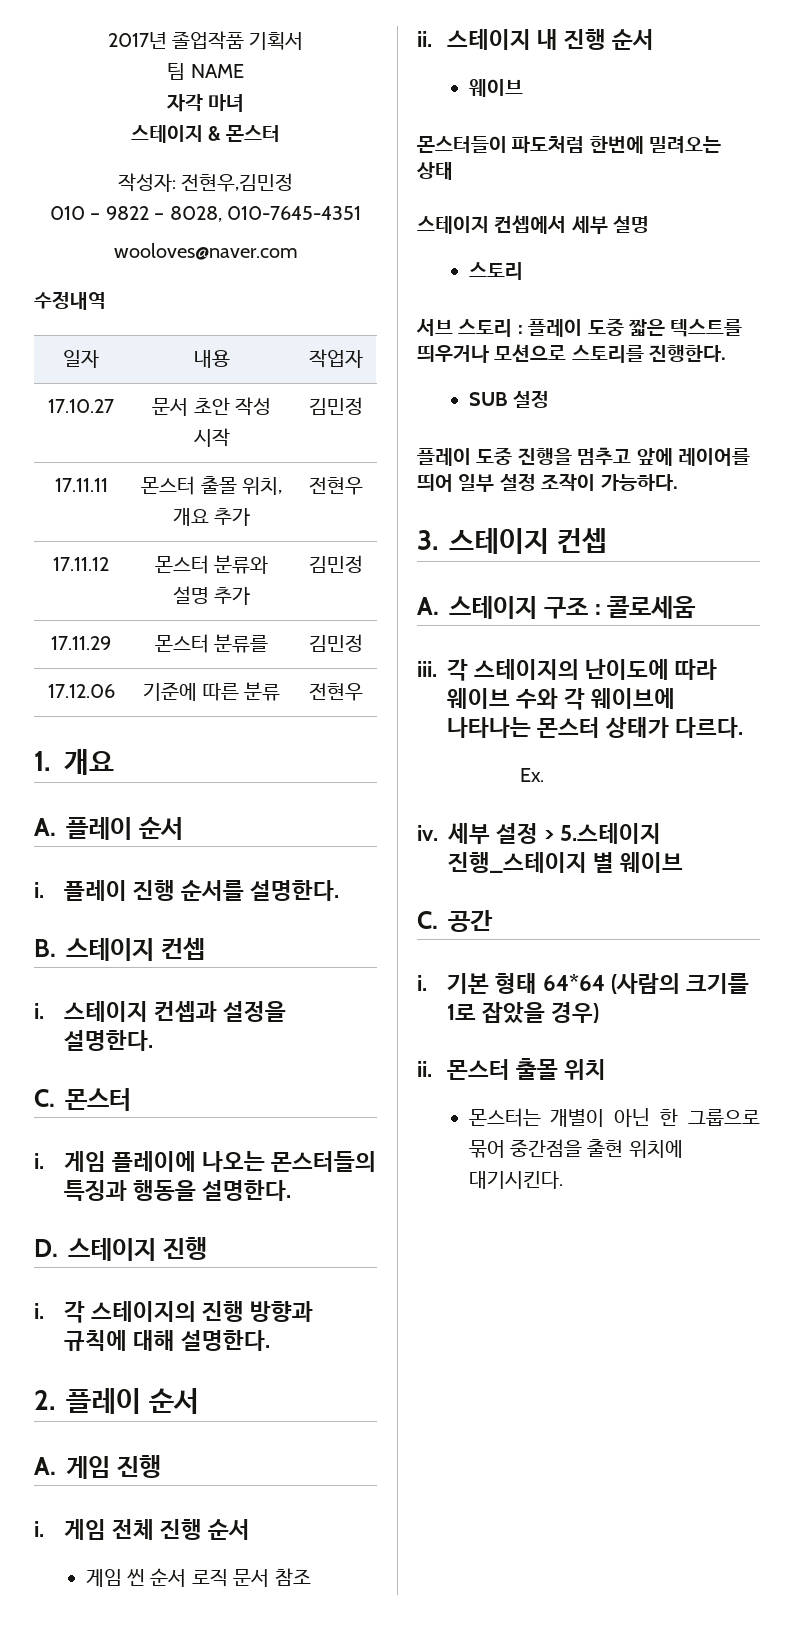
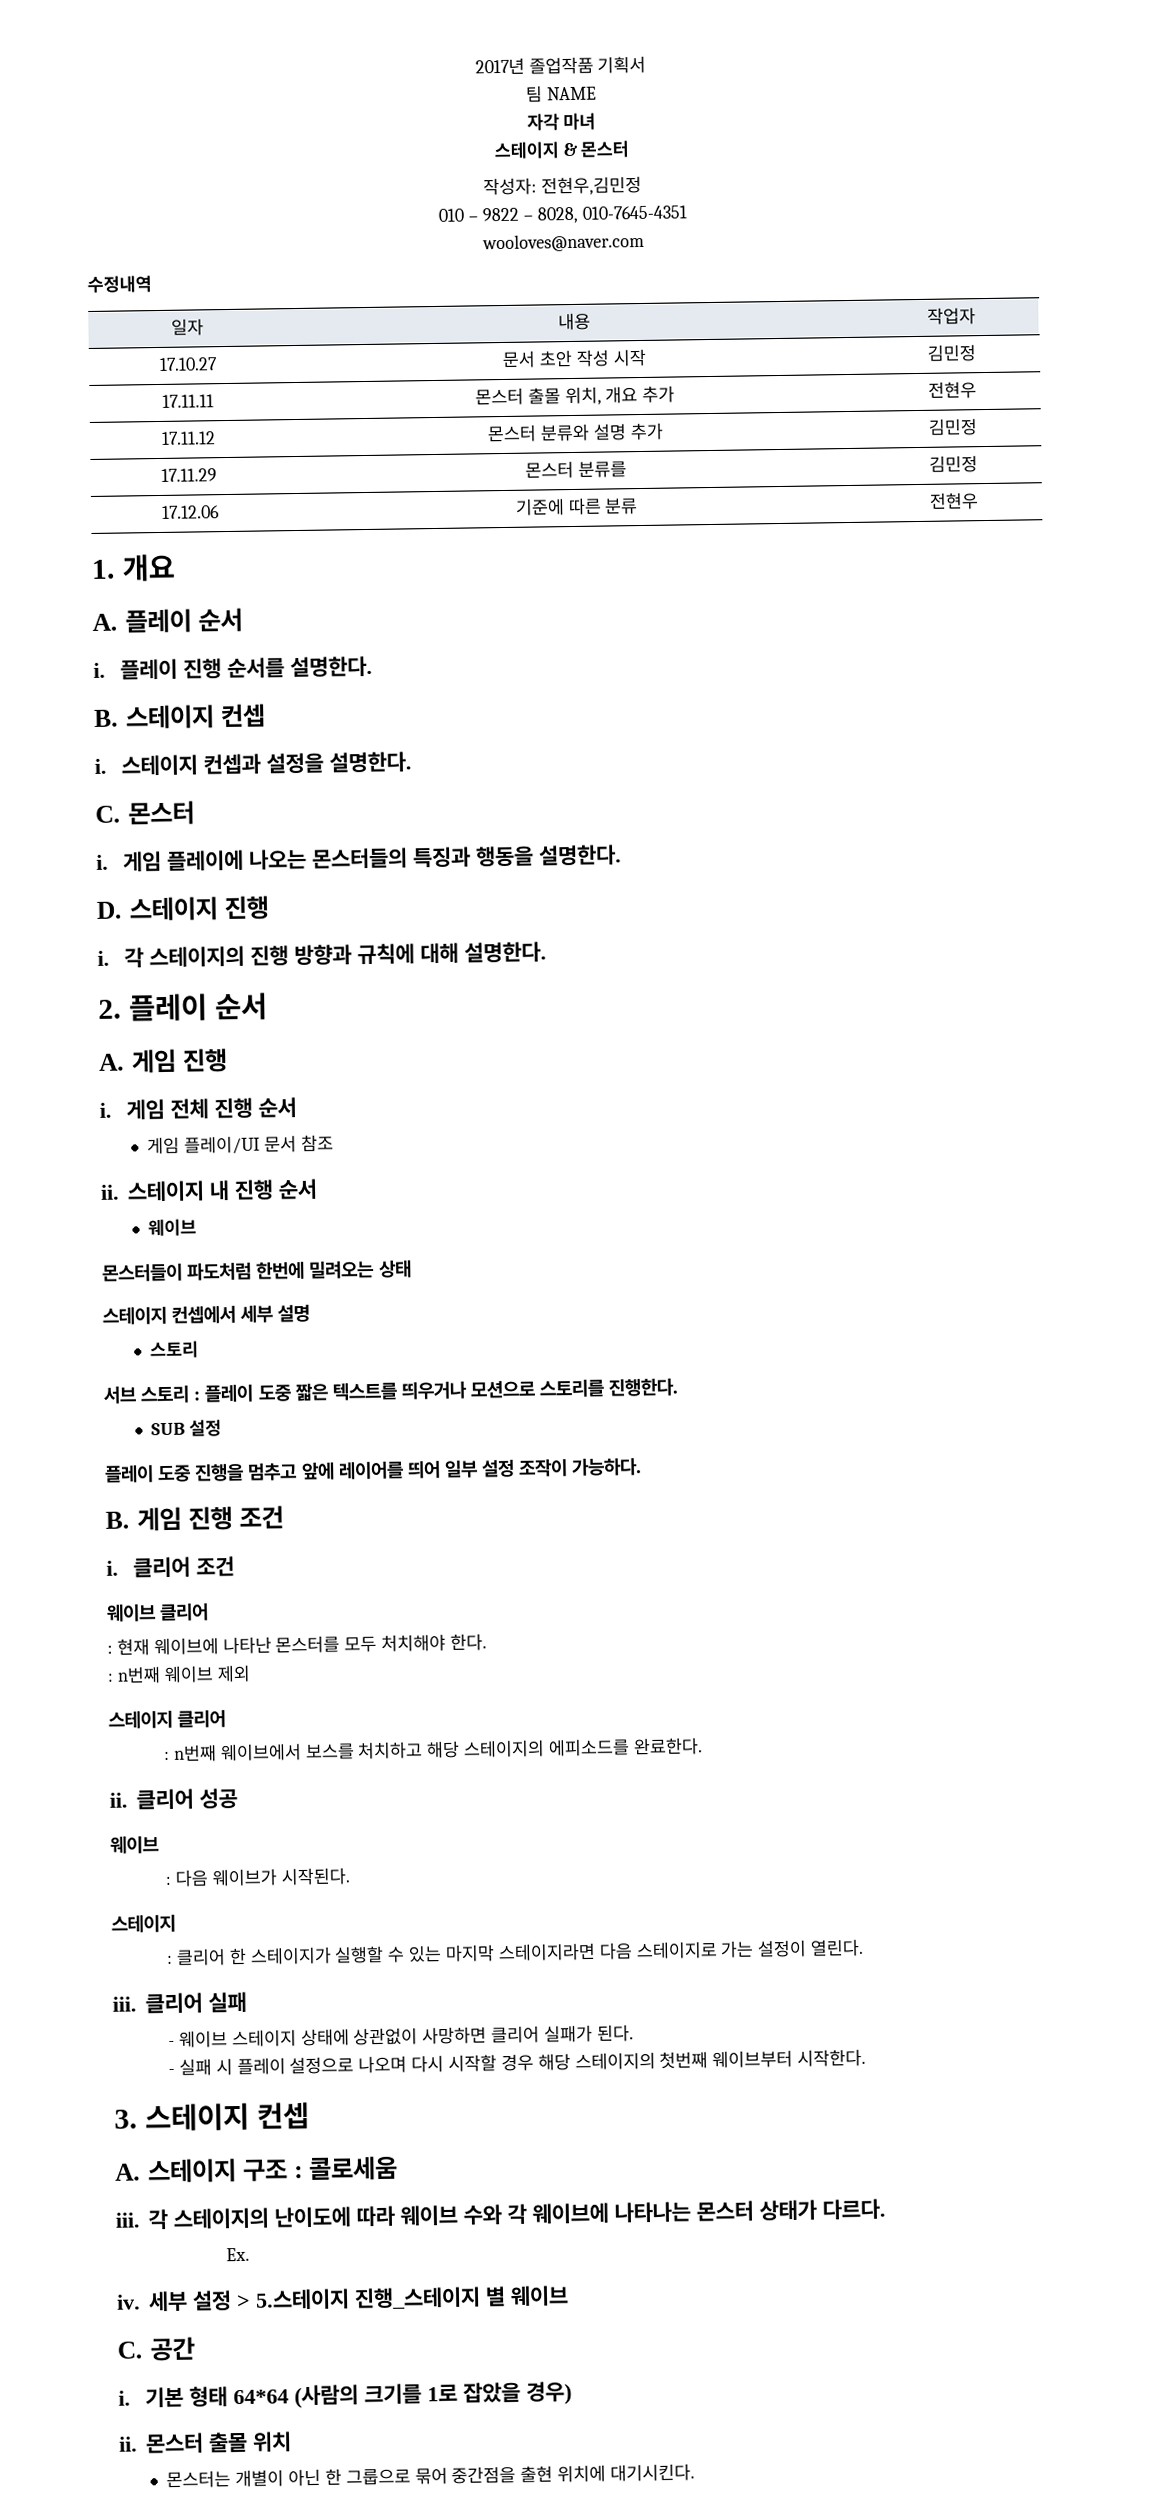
[126,1568,228,1587] 씬 순서 로직 -> [184,1135,261,1155] 플레이/UI
(678, 482) none -> [105,1505,284,1532] [106,1555,236,1579] [106,1602,210,1622] [107,1633,488,1656] [107,1664,251,1684] [108,1709,227,1729] [163,1737,703,1762] [109,1787,239,1811] [110,1835,159,1854] [164,1867,351,1887] [111,1913,176,1933] [166,1938,865,1966] [112,1991,247,2015] [167,2024,634,2048] [167,2048,867,2076] // B. 게임 진행 조건 // i. 클리어 조건 // 웨이브 클리어 // : 현재 웨이브에 나타난 몬스터를 모두 처치해야 한다. // : n번째 웨이브 제외 // 스테이지 클리어 // : n번째 웨이브에서 보스를 처치하고 해당 스테이지의 에피소드를 완료한다. // ii. 클리어 성공 // 웨이브 // : 다음 웨이브가 시작된다. // 스테이지 // : 클리어 한 스테이지가 실행할 수 있는 마지막 스테이지라면 다음 스테이지로 가는 설정이 열린다. // iii. 클리어 실패 // - 웨이브 스테이지 상태에 상관없이 사망하면 클리어 실패가 된다. // - 실패 시 플레이 설정으로 나오며 다시 시작할 경우 해당 스테이지의 첫번째 웨이브부터 시작한다.

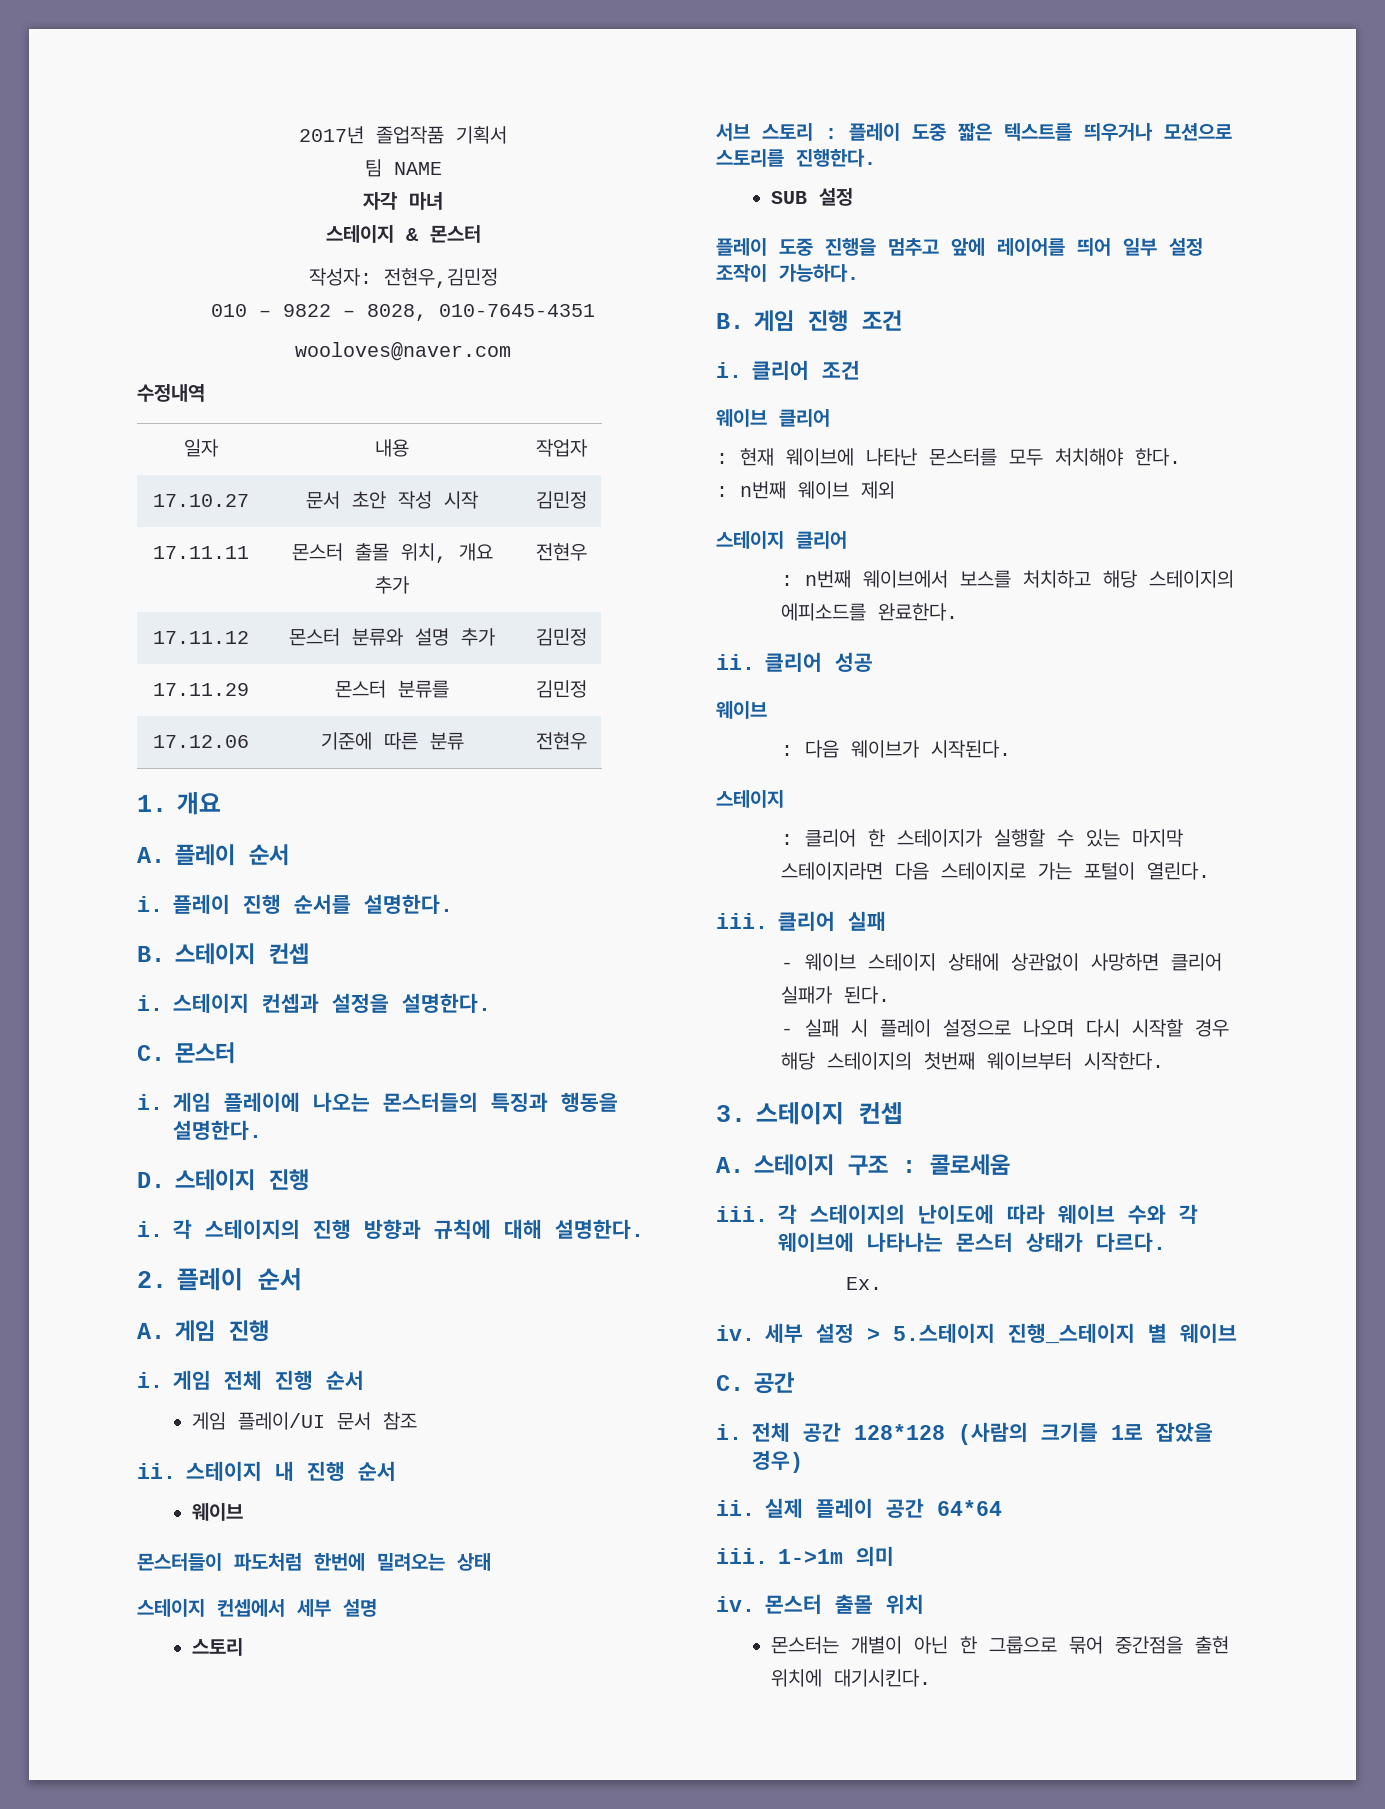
[757,1939,808,1958] 설정이 -> [1084,862,1136,880] 포털이
[145,2386,290,2408] 기본 형태 64*64 -> [752,1422,945,1442] 전체 공간 128*128
(138, 2444) none -> [765,1498,1002,1518] [716,1546,894,1566] [716,1596,755,1612] 실제 플레이 공간 64*64 // iii. 1->1m 의미 // iv.

